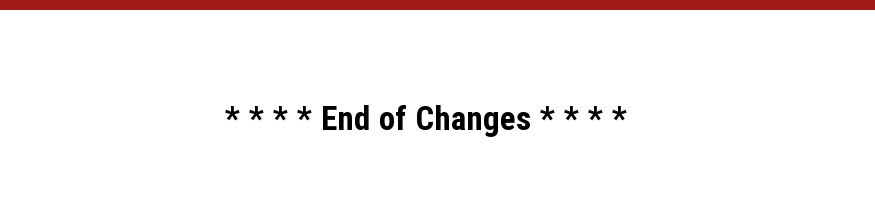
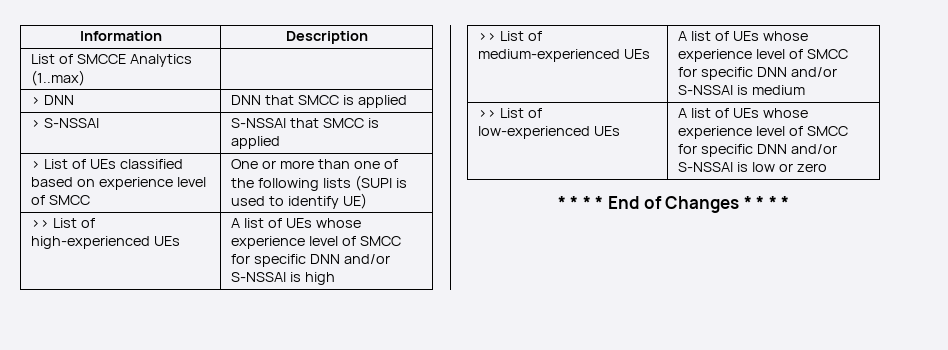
(225, 118) none -> [79,31,162,41] [285,31,368,44] [31,54,193,67] [31,70,86,86] [31,95,75,105] [231,95,407,108] [31,118,100,128] [231,118,380,128] [231,136,281,149] [31,159,183,169] [31,177,207,190] [31,195,91,205] [231,159,398,169] [231,175,407,191] [231,193,368,209] [31,218,96,228] [31,236,181,249] [231,218,361,228] [231,236,402,249] [231,254,391,267] [231,272,336,285] [478,31,543,41] [478,49,651,62] [678,31,808,41] [678,49,849,62] [678,67,838,80] [678,85,806,95] [478,108,543,118] [478,126,621,139] [678,108,808,118] [678,126,849,139] [678,144,838,157] [678,162,827,172] Information | Description // List of SMCCE Analytics (1..max) | // > DNN | DNN that SMCC is applied // > S-NSSAI | S-NSSAI that SMCC is applied // > List of UEs classified based on experience level of SMCC | One or more than one of the following lists (SUPI is used to identify UE) // >> List of high-experienced UEs | A list of UEs whose experience level of SMCC for specific DNN and/or S-NSSAI is high // >> List of medium-experienced UEs | A list of UEs whose experience level of SMCC for specific DNN and/or S-NSSAI is medium // >> List of low-experienced UEs | A list of UEs whose experience level of SMCC for specific DNN and/or S-NSSAI is low or zero //

